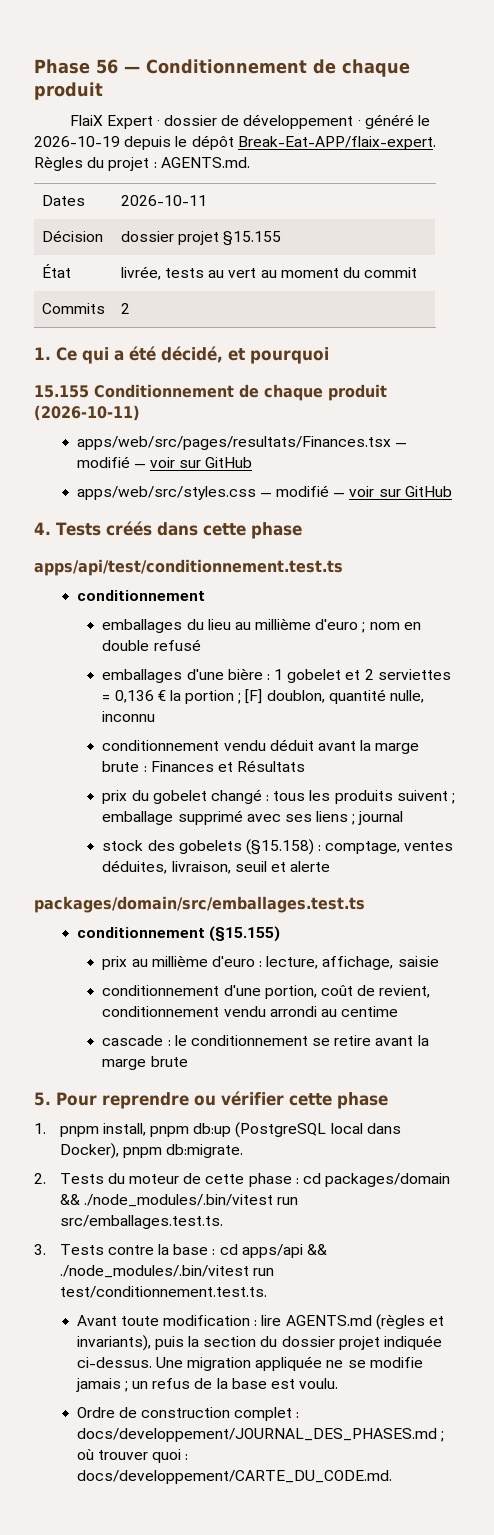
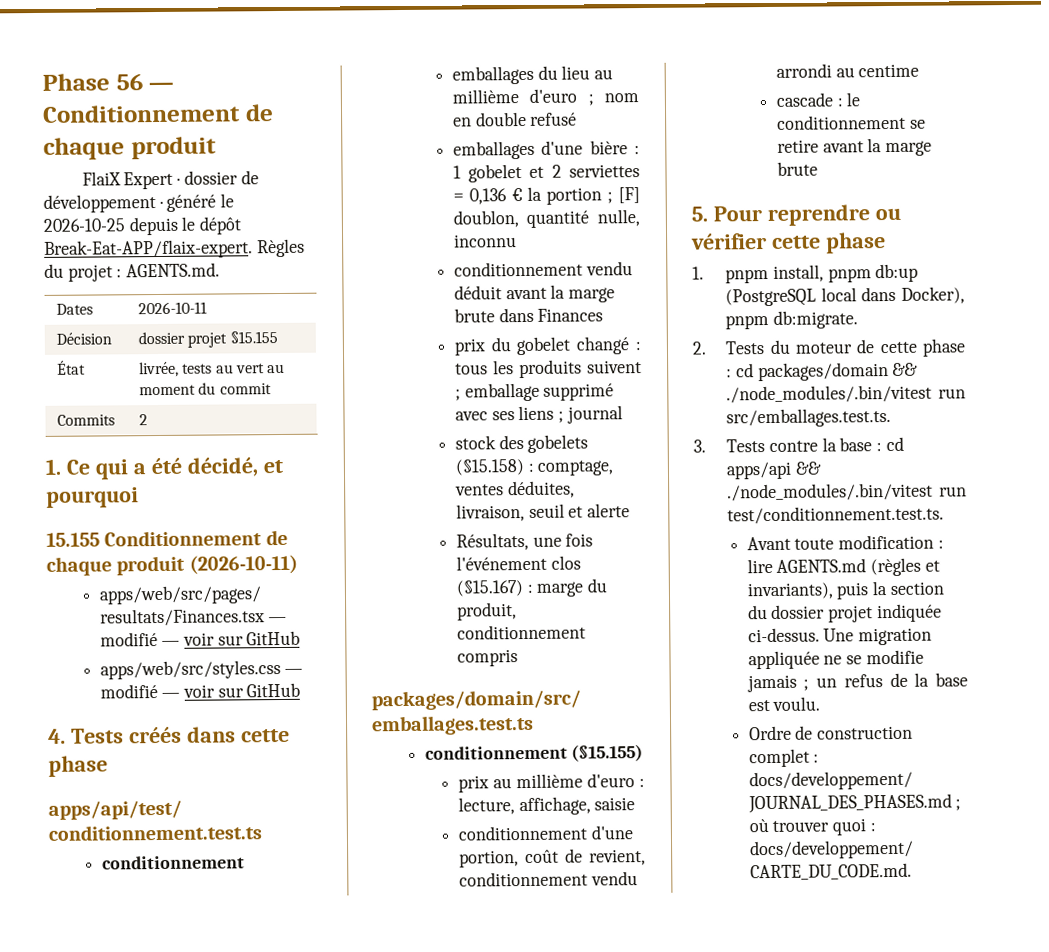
[34,136,120,147] 2026-10-19 -> [43,218,125,232] 2026-10-25
[143,766,147,772] : -> [498,307,534,323] dans
[217,760,306,772] et Résultats -> (604, 315) none
(331, 866) none -> [455,532,594,551] [455,555,581,571] [455,578,608,597] [456,602,517,621] [456,624,586,640] [456,649,518,667] // Résultats, une fois l'événement clos (§15.167) : marge du produit, conditionnement compris

